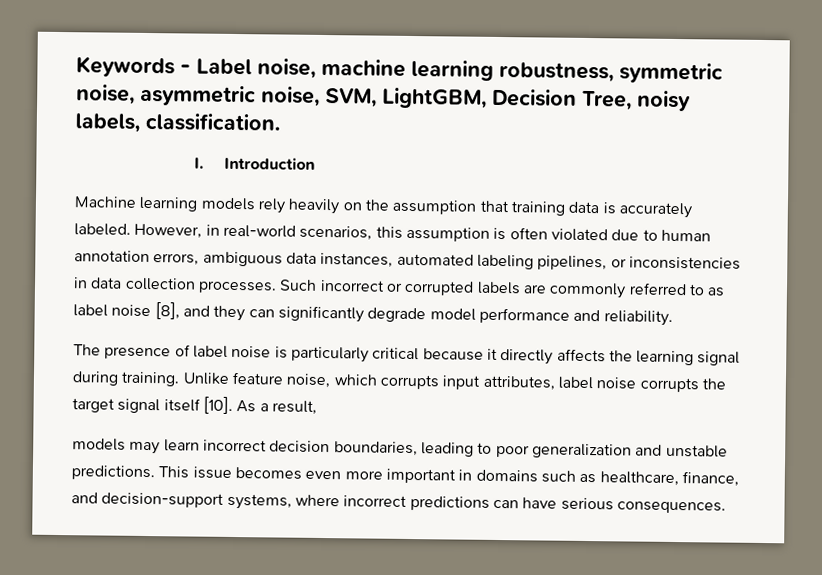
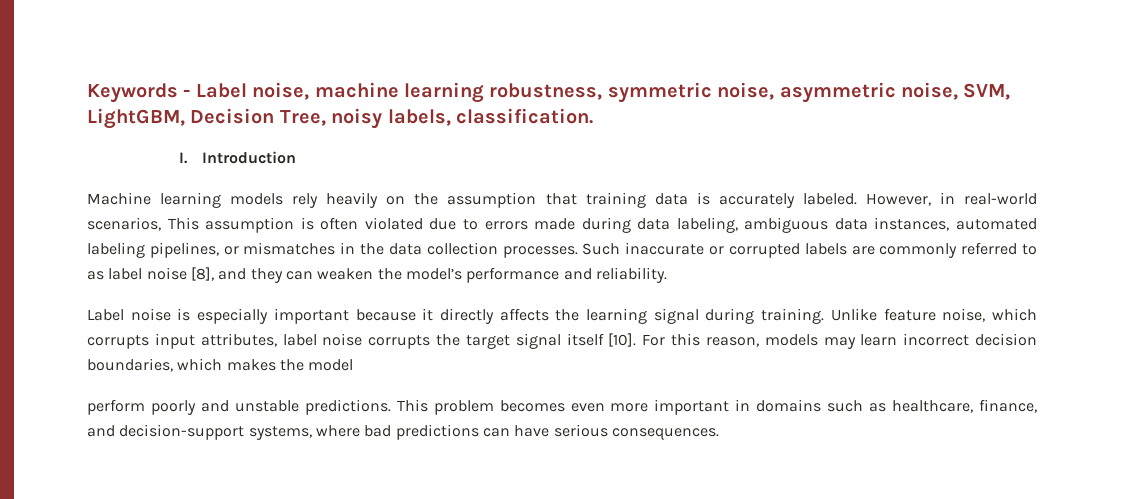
[375,226,403,239] this -> [167,217,199,230] This
[660,229,711,242] [74,250,200,266] human annotation errors, -> [484,217,738,233] errors made during data labeling,
[628,256,741,270] [73,277,88,289] inconsistencies in -> [243,242,385,255] mismatches in the
[319,279,385,292] incorrect -> [625,242,705,255] inaccurate
[277,305,476,323] significantly degrade model -> [317,268,462,280] weaken the model’s
[73,344,420,363] The presence of label noise is particularly critical -> [87,308,349,324] Label noise is especially important
[236,400,317,415] As a result, // -> [642,333,759,347] For this reason,
[420,442,632,459] leading to poor generalization -> [177,358,354,371] [87,399,196,415] which makes the model // perform poorly
[192,466,232,479] issue -> [433,400,494,415] problem
[343,495,408,507] incorrect -> [364,425,392,437] bad

